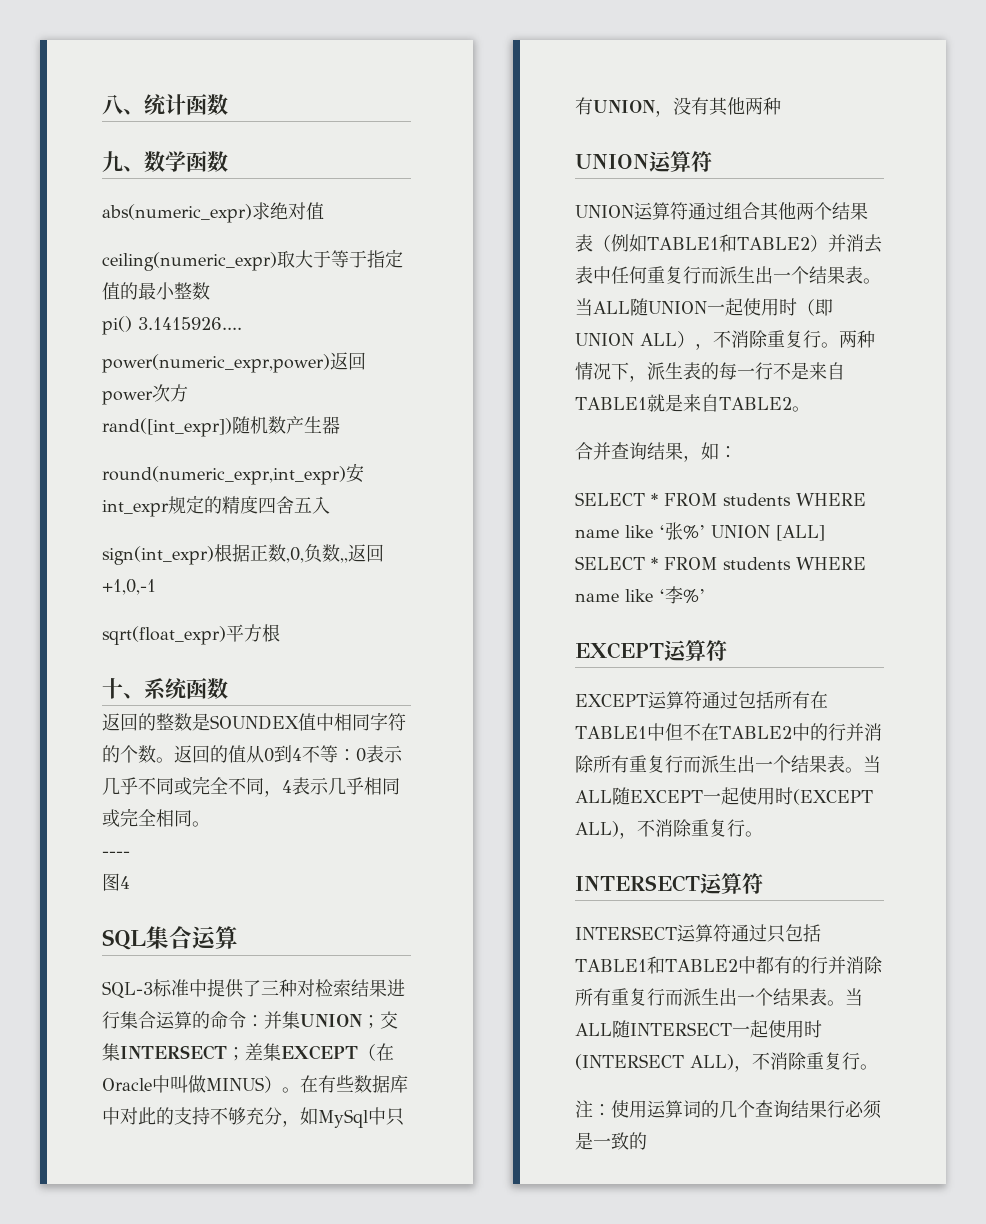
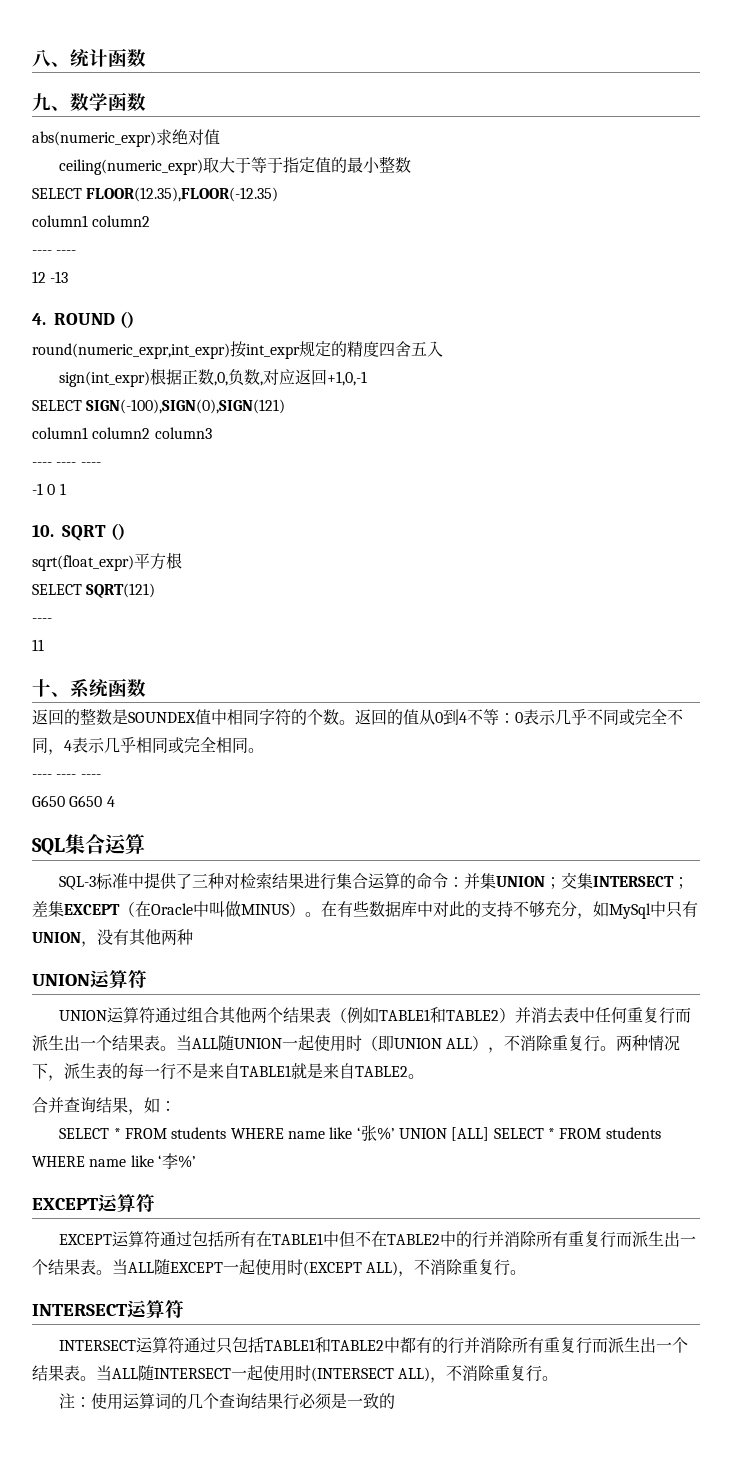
[102,316,242,335] [102,352,366,373] [102,384,188,405] [102,416,340,437] pi() 3.1415926.... // power(numeric_expr,power)返回power次方 // rand([int_expr])随机数产生器 -> [32,187,279,202] [32,215,151,227] [32,250,77,255] [32,271,69,283] [32,311,134,328] SELECT FLOOR(12.35),FLOOR(-12.35) // column1 column2 // ---- ---- // 12 -13 // 4. ROUND ()
[346,463,364,483] 安 -> [230,341,246,358] 按
[340,558,348,563] ,, -> [260,369,296,386] ,对应
(156, 587) none -> [32,399,286,414] [32,427,212,439] [32,462,101,467] [32,483,66,495] [32,523,125,541] // SELECT SIGN(-100),SIGN(0),SIGN(121) // column1 column2 column3 // ---- ---- ---- // -1 0 1 // 10. SQRT ()
(280, 633) none -> [32,583,156,598] [32,618,52,623] [32,639,44,651] // SELECT SQRT(121) // ---- // 11
[102,873,120,891] // 图 -> [56,774,101,779] [32,795,103,807] ---- ---- // G650 G650

